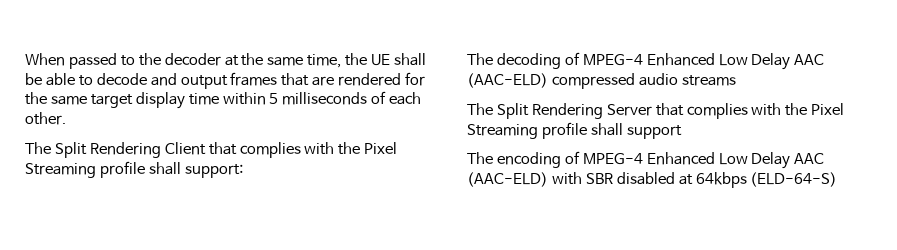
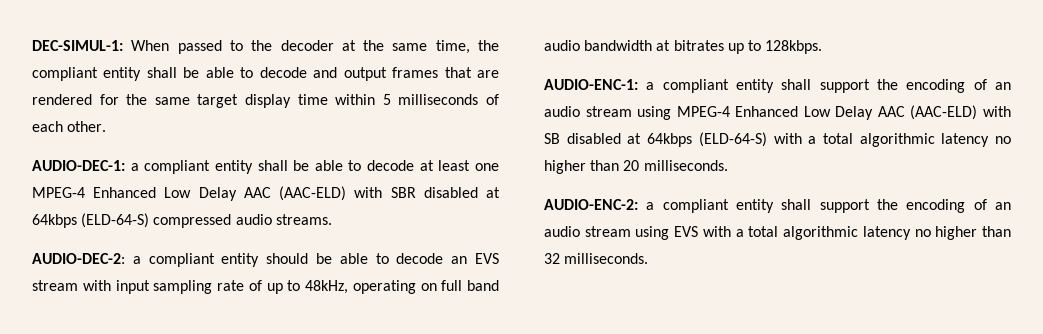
(25, 59) none -> [32,40,123,51] DEC-SIMUL-1:
[371,54,391,66] UE -> [32,67,142,81] compliant entity
[25,142,398,158] [25,161,243,178] [467,52,825,70] [467,73,736,89] [467,103,845,119] [467,122,682,139] [467,151,580,168] The Split Rendering Client that complies with the Pixel Streaming profile shall support: // The decoding of MPEG-4 Enhanced Low Delay AAC (AAC-ELD) compressed audio streams // The Split Rendering Server that complies with the Pixel Streaming profile shall support // The encoding of -> [32,160,499,174] AUDIO-DEC-1: a compliant entity shall be able to decode at least one
(838, 179) none -> [153,214,332,228] [32,253,500,267] [32,280,499,294] [544,40,823,54] [544,79,1011,93] [544,105,1011,120] [544,132,1011,147] [544,160,728,174] [544,199,1011,213] [544,226,1011,240] [544,253,649,264] compressed audio streams. // AUDIO-DEC-2: a compliant entity should be able to decode an EVS stream with input sampling rate of up to 48kHz, operating on full band audio bandwidth at bitrates up to 128kbps. // AUDIO-ENC-1: a compliant entity shall support the encoding of an audio stream using MPEG-4 Enhanced Low Delay AAC (AAC-ELD) with SB disabled at 64kbps (ELD-64-S) with a total algorithmic latency no higher than 20 milliseconds. // AUDIO-ENC-2: a compliant entity shall support the encoding of an audio stream using EVS with a total algorithmic latency no higher than 32 milliseconds.

